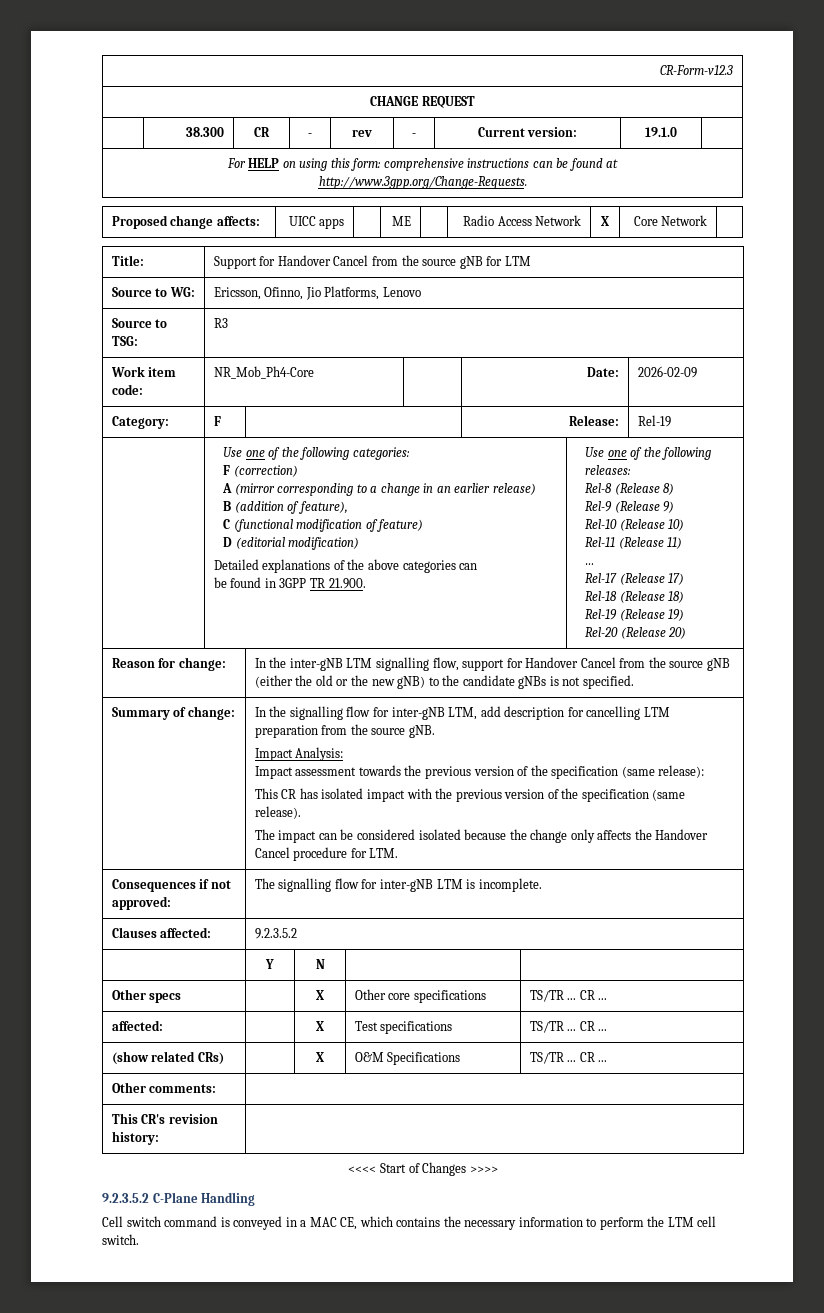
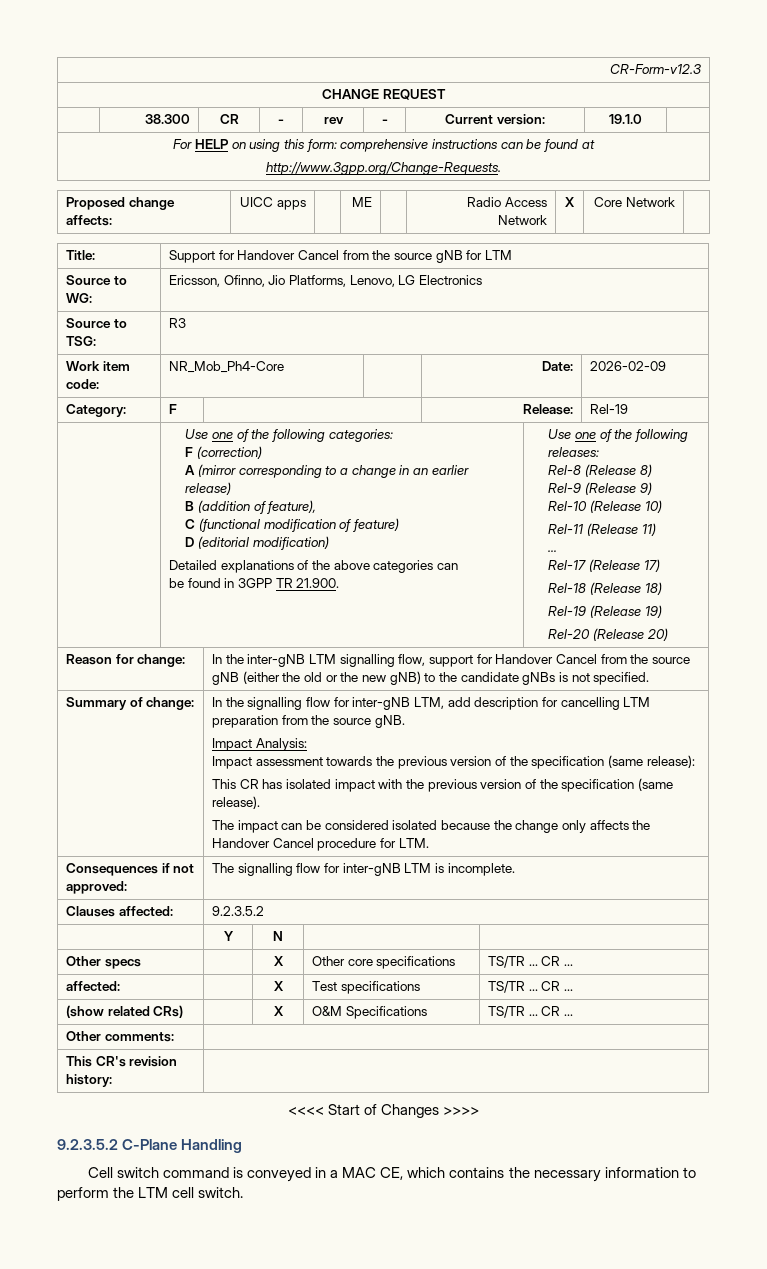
[382,287,421,297] Lenovo -> [349,275,483,287] Lenovo, LG Electronics

